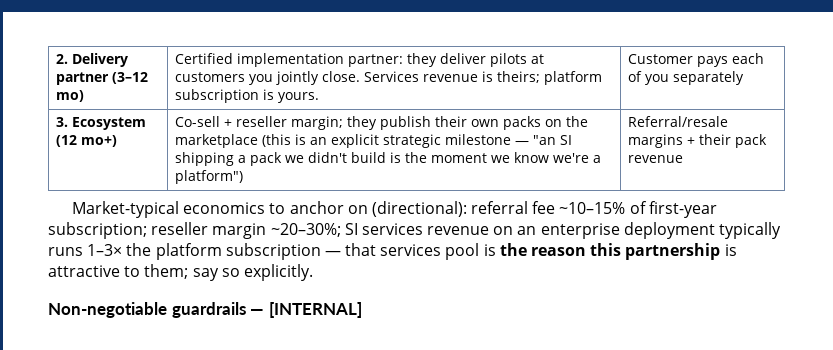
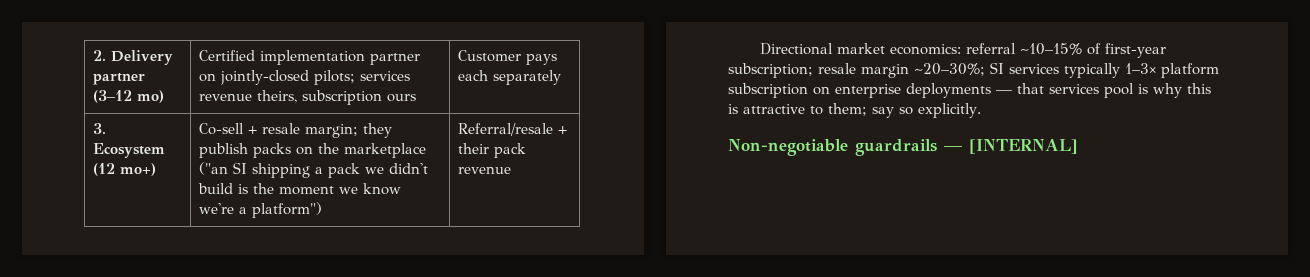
[347,53,544,67] [174,71,602,85] [174,89,319,103] partner: they deliver pilots at customers you jointly close. Services revenue is theirs; platform subscription is yours. -> [370,53,421,65] [199,70,411,85] [199,90,417,105] partner on jointly-closed pilots; services revenue theirs, subscription ours
[627,71,669,85] of you -> (489, 75) none
[235,116,287,127] reseller -> [262,123,301,134] resale
[434,116,499,127] their own -> (249, 150) none
[261,134,556,148] (this is an explicit strategic milestone — "an -> [199,162,229,175] ("an
[627,134,683,148] margins -> (554, 129) none
[71,201,556,218] Market-typical economics to anchor on (directional): referral fee -> [760,43,1017,55] Directional market economics: referral
[151,222,209,235] reseller -> [818,63,856,74] resale
[427,222,782,239] [48,243,321,260] revenue on an enterprise deployment typically runs 1–3× the platform subscription -> [1064,63,1219,78] [728,83,991,98] typically 1–3× platform subscription on enterprise deployments
[499,243,721,260] the reason this partnership -> [1153,83,1211,98] why this

